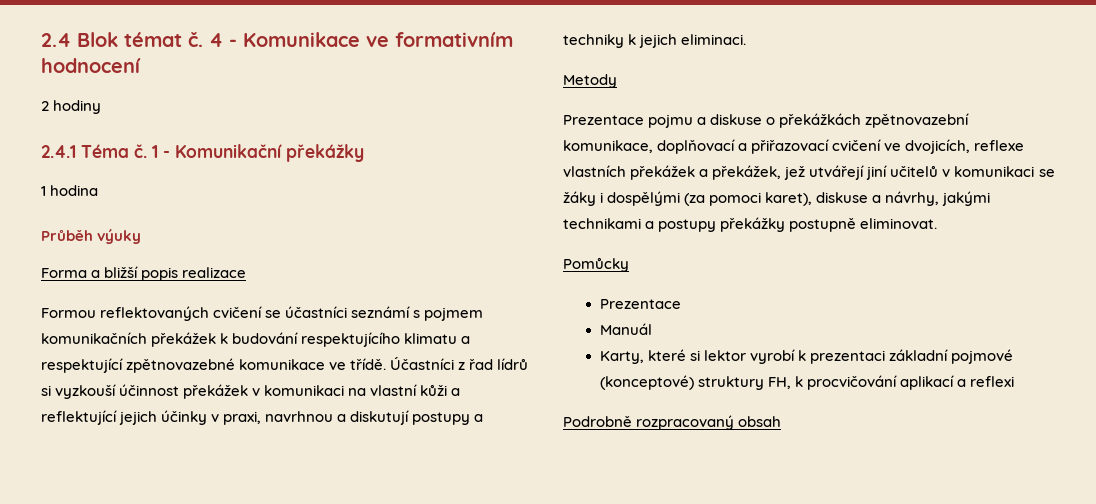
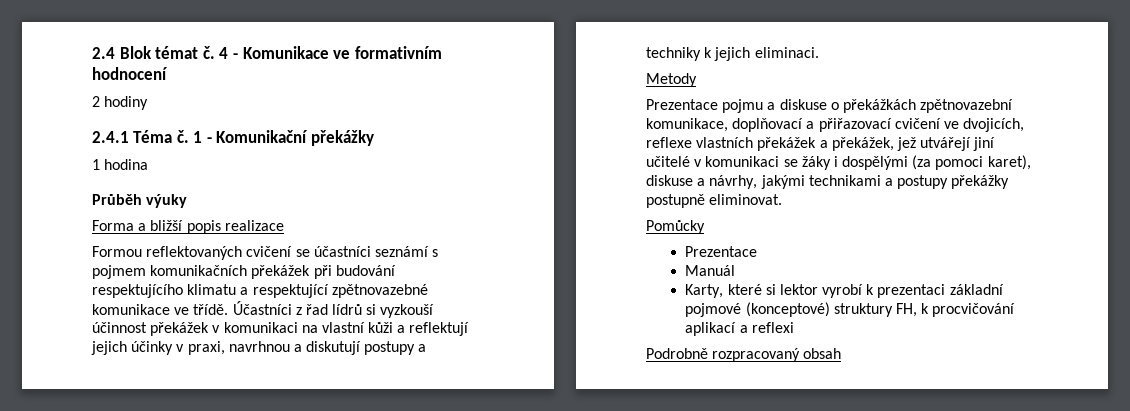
[220,333,229,344] k -> [313,265,332,279] při
[41,410,117,425] reflektující -> [409,322,470,336] reflektují
[890,165,939,177] učitelů -> [646,156,690,167] učitelé

